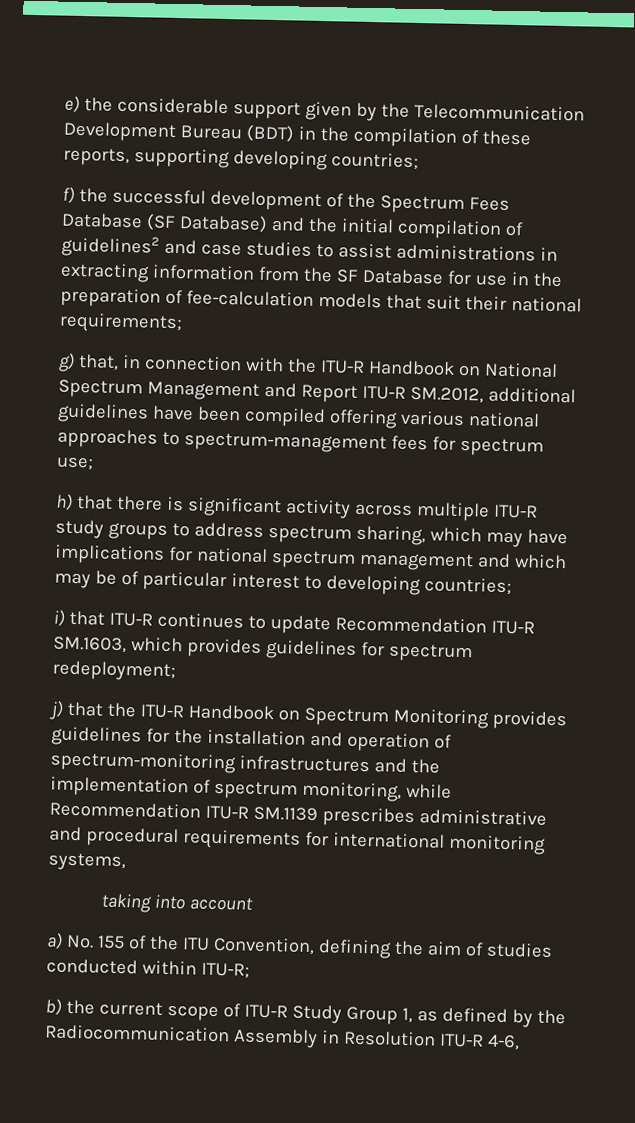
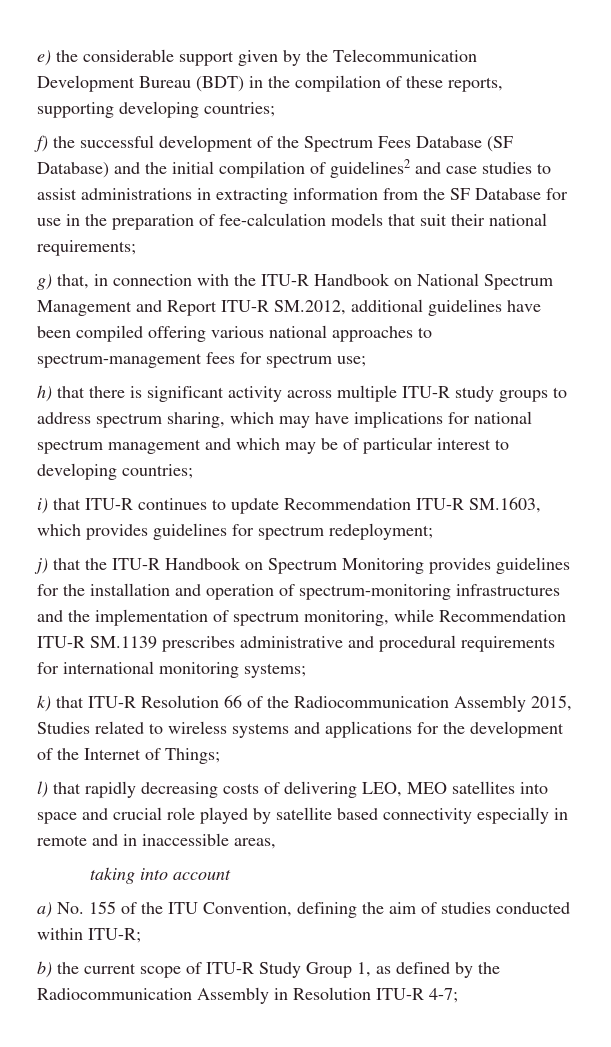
[48,852,126,872] systems, -> [244,663,306,678] [37,695,572,712] [37,721,564,738] [37,748,220,764] [37,781,548,798] [37,807,568,824] [37,833,276,849] systems; // k) that ITU-R Resolution 66 of the Radiocommunication Assembly 2015, Studies related to wireless systems and applications for the development of the Internet of Things; // l) that rapidly decreasing costs of delivering LEO, MEO satellites into space and crucial role played by satellite based connectivity especially in remote and in inaccessible areas,
[486,1034,520,1051] 4-6, -> [429,988,458,1003] 4-7;

